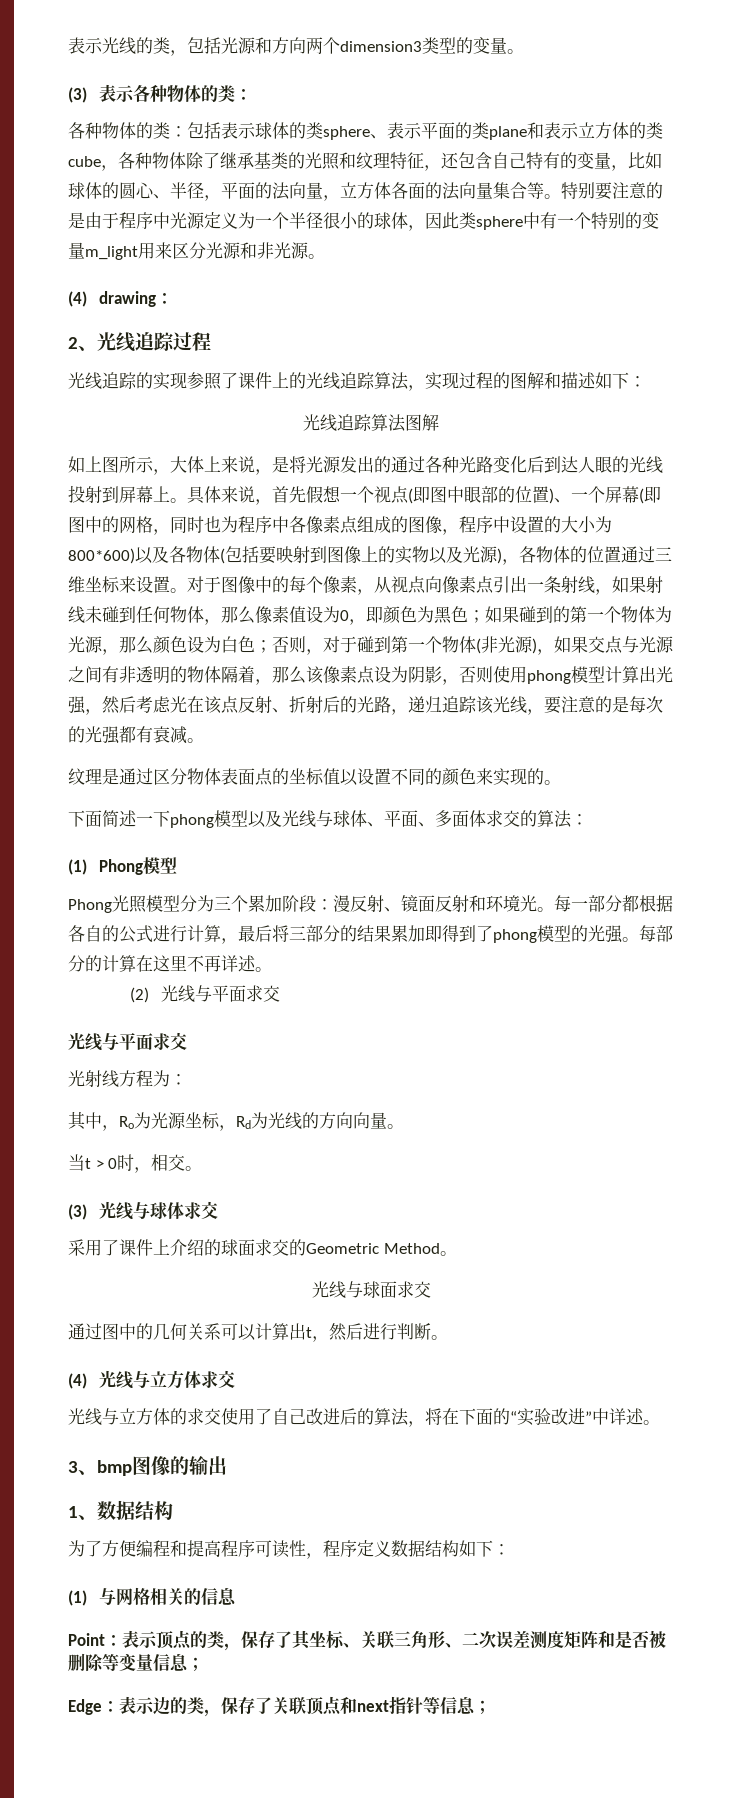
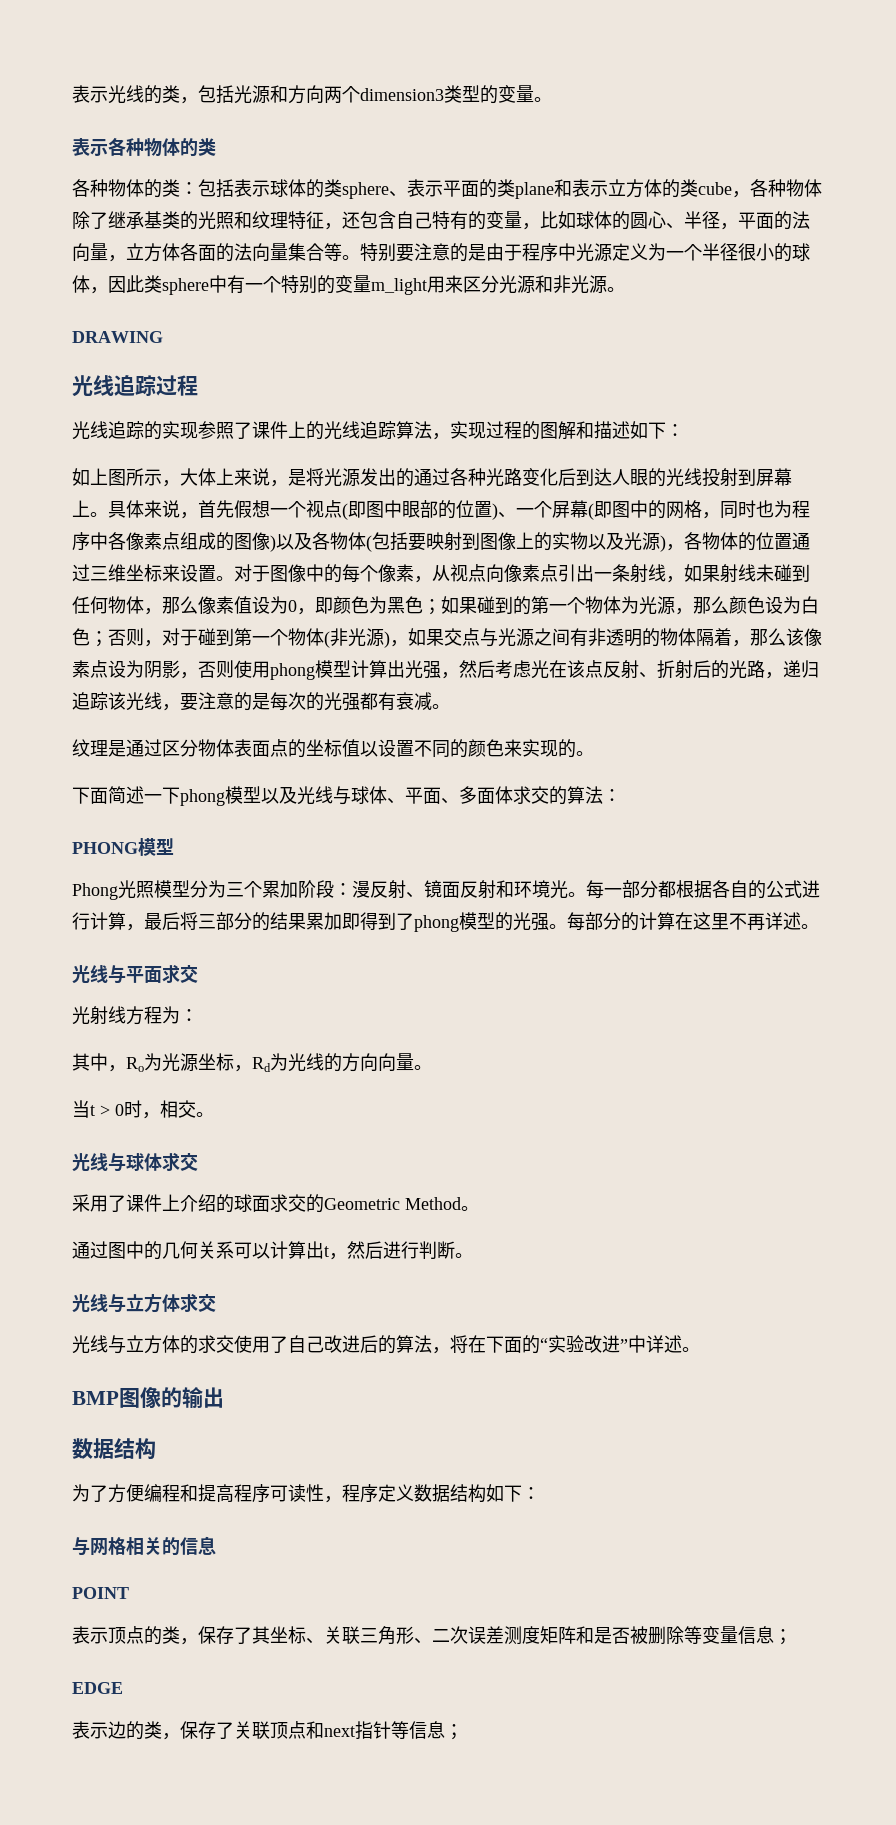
[68,87,87,103] (3) -> (552, 99) none
[234,89,252,100] ： -> (216, 147) none
[68,291,173,307] [68,337,97,351] (4) drawing： // 2、 -> [72,331,163,343] DRAWING //
[303,414,439,432] // 光线追踪算法图解 -> (684, 430) none
[442,516,612,535] [68,548,135,564] ，程序中设置的大小为800*600) -> [270,535,276,552] )
[68,859,143,875] (1) Phong -> [72,842,138,854] PHONG
[129,985,280,1003] // (2)光线与平面求交 -> (819, 926) none
[68,1204,87,1220] (3) -> (214, 1114) none
[311,1281,431,1299] // 光线与球面求交 -> (479, 1208) none
[68,1373,87,1389] (4) -> (473, 1255) none
[68,1460,132,1476] 3、bmp -> [72,1391,119,1405] BMP
[68,1506,97,1520] 1、 -> (224, 1397) none
[68,1590,87,1606] (1) -> (540, 1493) none
[68,1633,122,1646] Point： -> [72,1587,129,1599] POINT //
[68,1699,119,1715] Edge： -> [72,1682,123,1694] EDGE //

